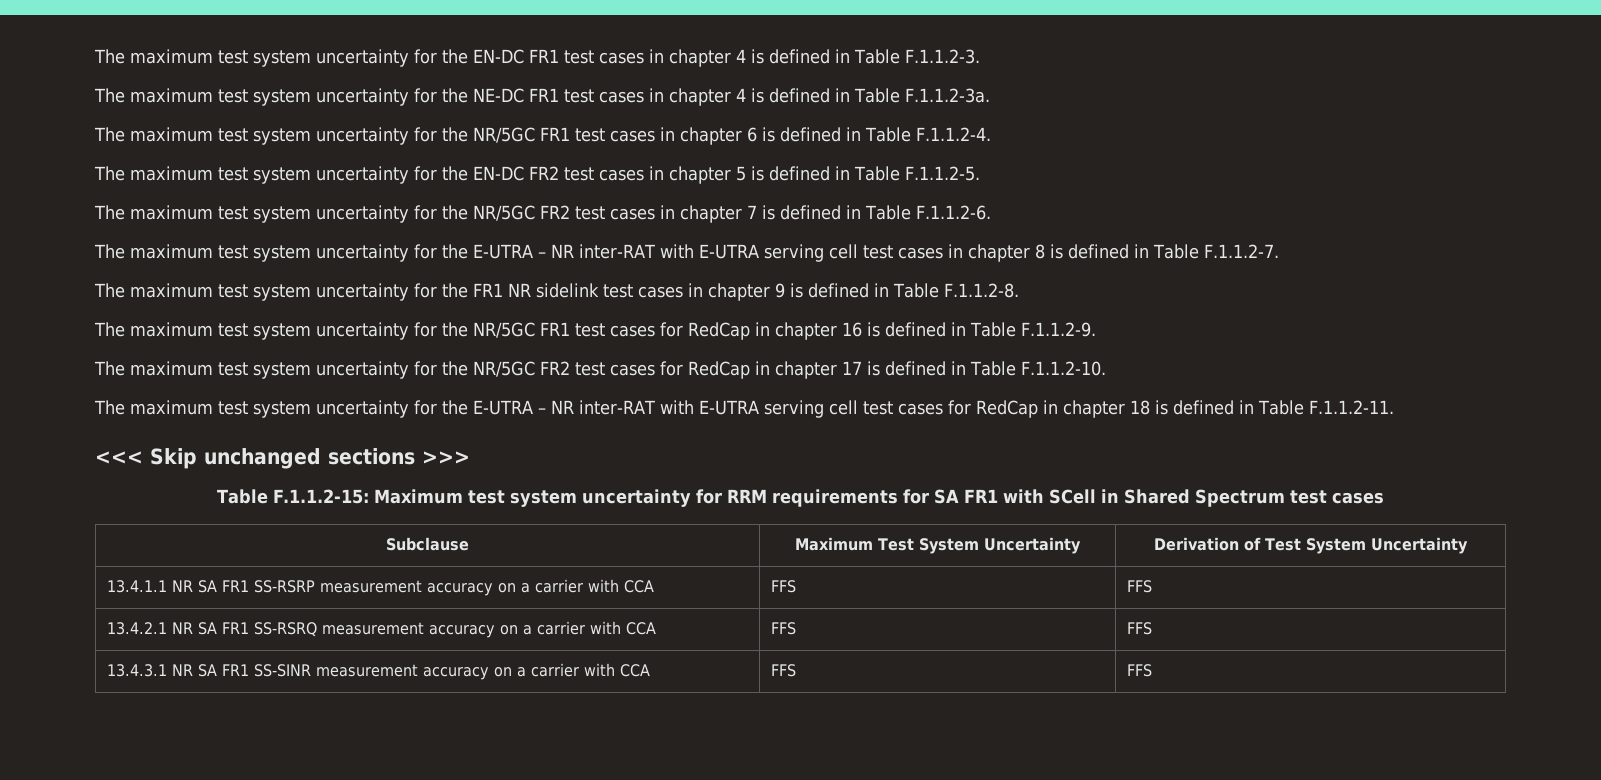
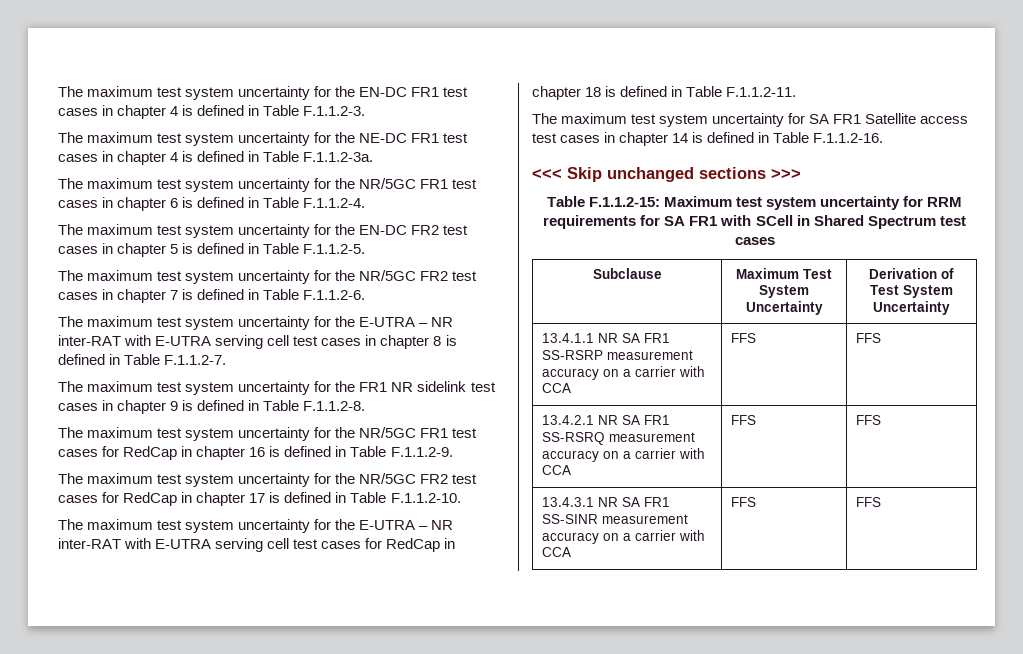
(1394, 407) none -> [532,113,969,127] [532,132,884,146] // The maximum test system uncertainty for SA FR1 Satellite access test cases in chapter 14 is defined in Table F.1.1.2-16.

